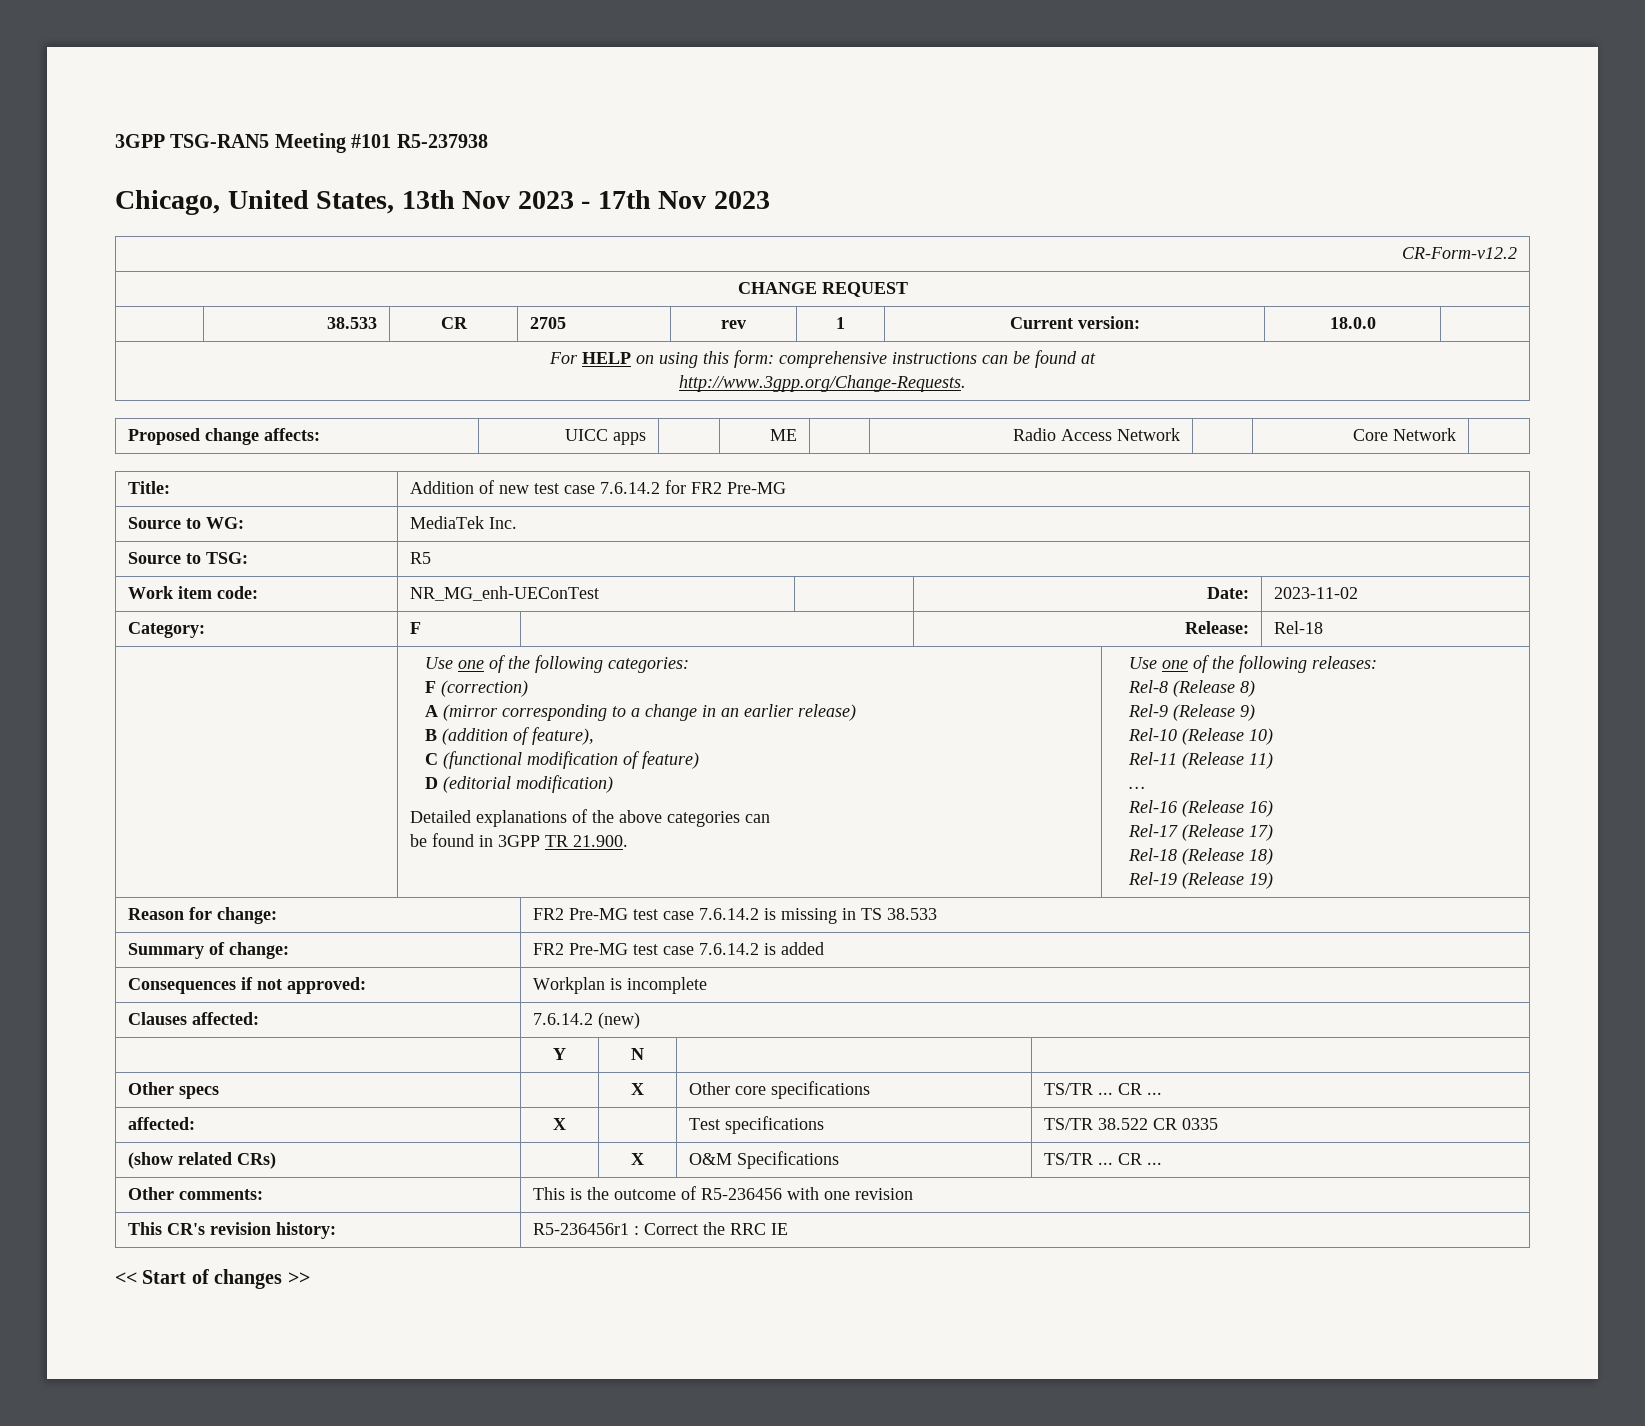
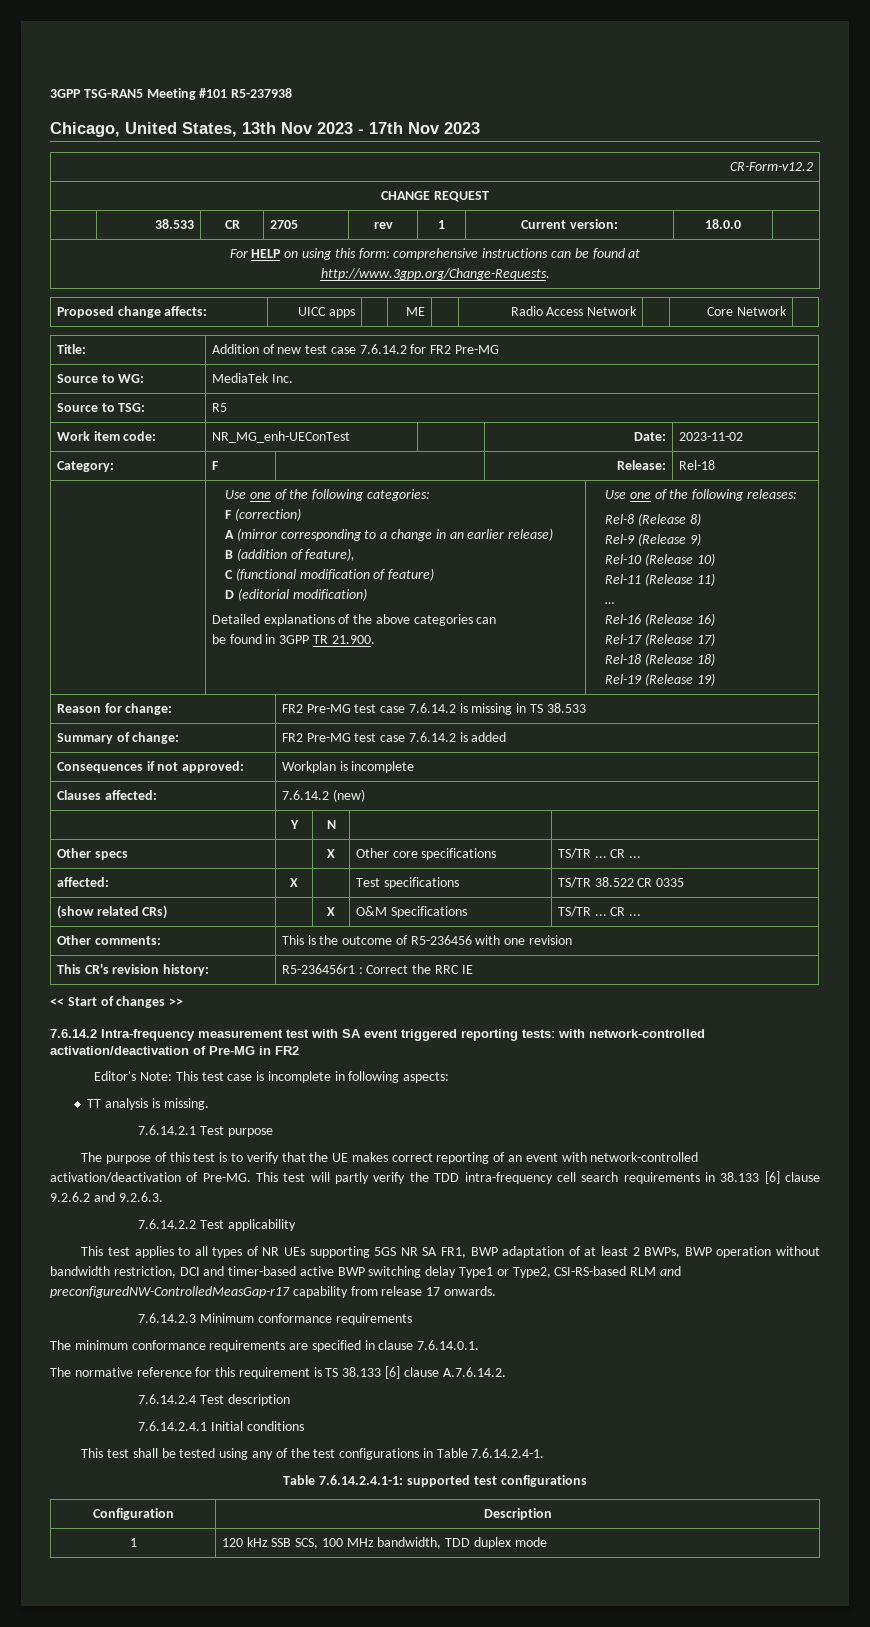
(310, 1278) none -> [50,1029,705,1041] [50,1046,299,1055] [94,1071,450,1083] [87,1098,209,1110] [138,1125,273,1137] [81,1152,699,1164] [50,1171,821,1184] [50,1192,163,1202] [138,1219,296,1231] [81,1246,820,1258] [50,1266,681,1278] [50,1286,496,1298] [138,1313,412,1325] [50,1340,480,1352] [50,1366,506,1379] [138,1394,290,1406] [138,1421,304,1431] [81,1448,545,1460] [283,1475,587,1487] [92,1508,174,1520] [483,1508,552,1520] [129,1538,137,1547] [221,1537,547,1549] // 7.6.14.2 Intra-frequency measurement test with SA event triggered reporting tests: with network-controlled activation/deactivation of Pre-MG in FR2 // Editor's Note: This test case is incomplete in following aspects: // TT analysis is missing. // 7.6.14.2.1 Test purpose // The purpose of this test is to verify that the UE makes correct reporting of an event with network-controlled activation/deactivation of Pre-MG. This test will partly verify the TDD intra-frequency cell search requirements in 38.133 [6] clause 9.2.6.2 and 9.2.6.3. // 7.6.14.2.2 Test applicability // This test applies to all types of NR UEs supporting 5GS NR SA FR1, BWP adaptation of at least 2 BWPs, BWP operation without bandwidth restriction, DCI and timer-based active BWP switching delay Type1 or Type2, CSI-RS-based RLM and preconfiguredNW-ControlledMeasGap-r17 capability from release 17 onwards. // 7.6.14.2.3 Minimum conformance requirements // The minimum conformance requirements are specified in clause 7.6.14.0.1. // The normative reference for this requirement is TS 38.133 [6] clause A.7.6.14.2. // 7.6.14.2.4 Test description // 7.6.14.2.4.1 Initial conditions // This test shall be tested using any of the test configurations in Table 7.6.14.2.4-1. // Table 7.6.14.2.4.1-1: supported test configurations // Configuration | Description // 1 | 120 kHz SSB SCS, 100 MHz bandwidth, TDD duplex mode

